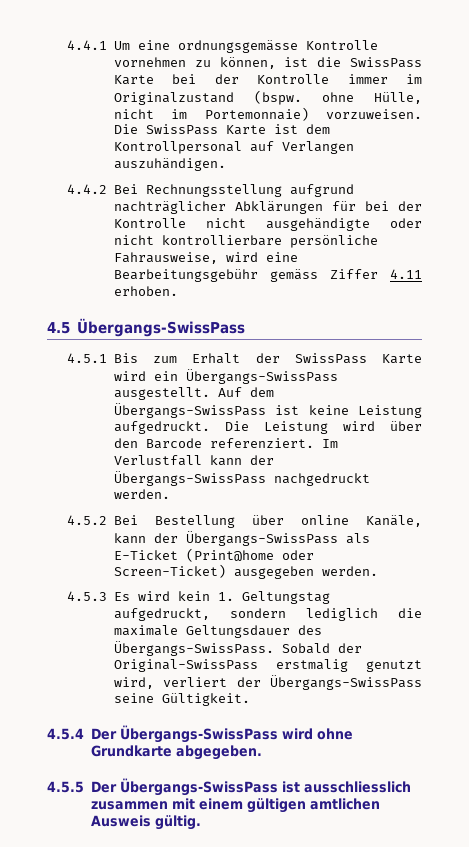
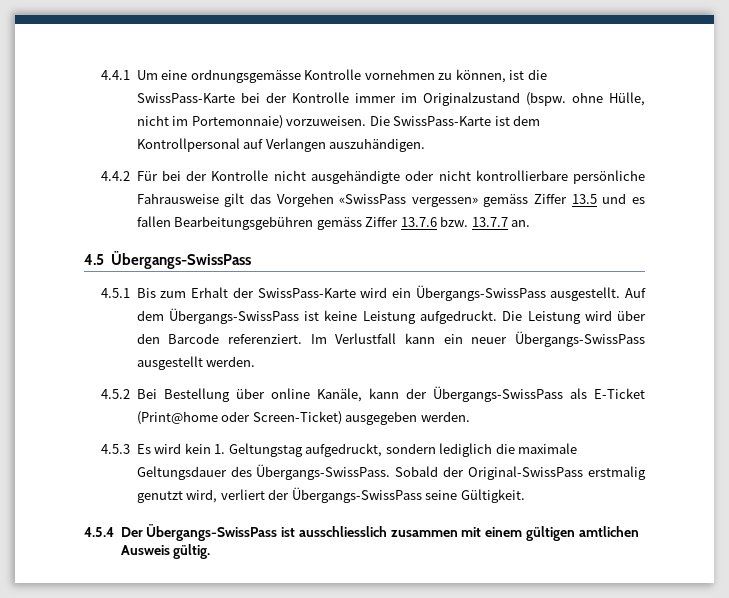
[350,57,422,68] [113,75,154,85] SwissPass Karte -> [136,93,235,103] SwissPass-Karte
[145,124,266,135] SwissPass Karte -> [393,116,492,126] SwissPass-Karte
[113,184,354,197] [113,201,356,214] Bei Rechnungsstellung aufgrund nachträglicher Abklärungen für -> [136,171,158,181] Für
[113,252,298,264] [113,269,422,282] [113,286,178,296] Fahrausweise, wird eine Bearbeitungsgebühr gemäss Ziffer 4.11 erhoben. -> [136,193,645,207] [136,216,531,230] Fahrausweise gilt das Vorgehen «SwissPass vergessen» gemäss Ziffer 13.5 und es fallen Bearbeitungsgebühren gemäss Ziffer 13.7.6 bzw. 13.7.7 an.
[294,353,422,364] SwissPass Karte -> [257,288,356,298] SwissPass-Karte
[249,455,274,465] [113,471,370,486] der Übergangs-SwissPass nachgedruckt -> [443,331,646,347] [136,356,203,370] ein neuer Übergangs-SwissPass ausgestellt
[281,728,353,740] [90,745,262,760] [47,778,278,796] wird ohne Grundkarte abgegeben. // 4.5.5 Der Übergangs-SwissPass -> (278, 532) none

